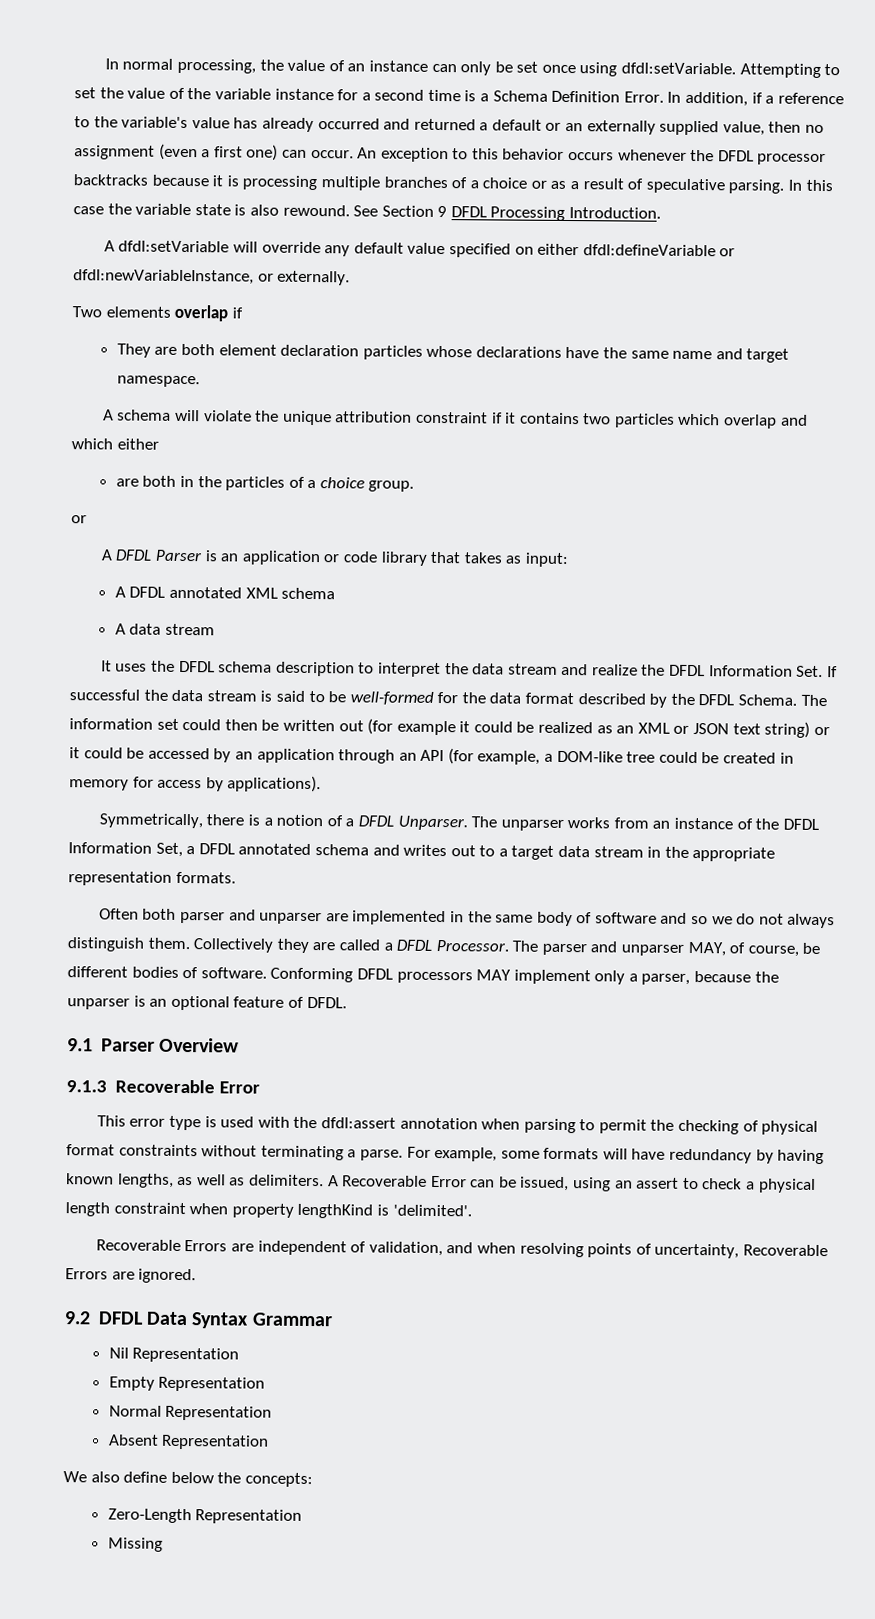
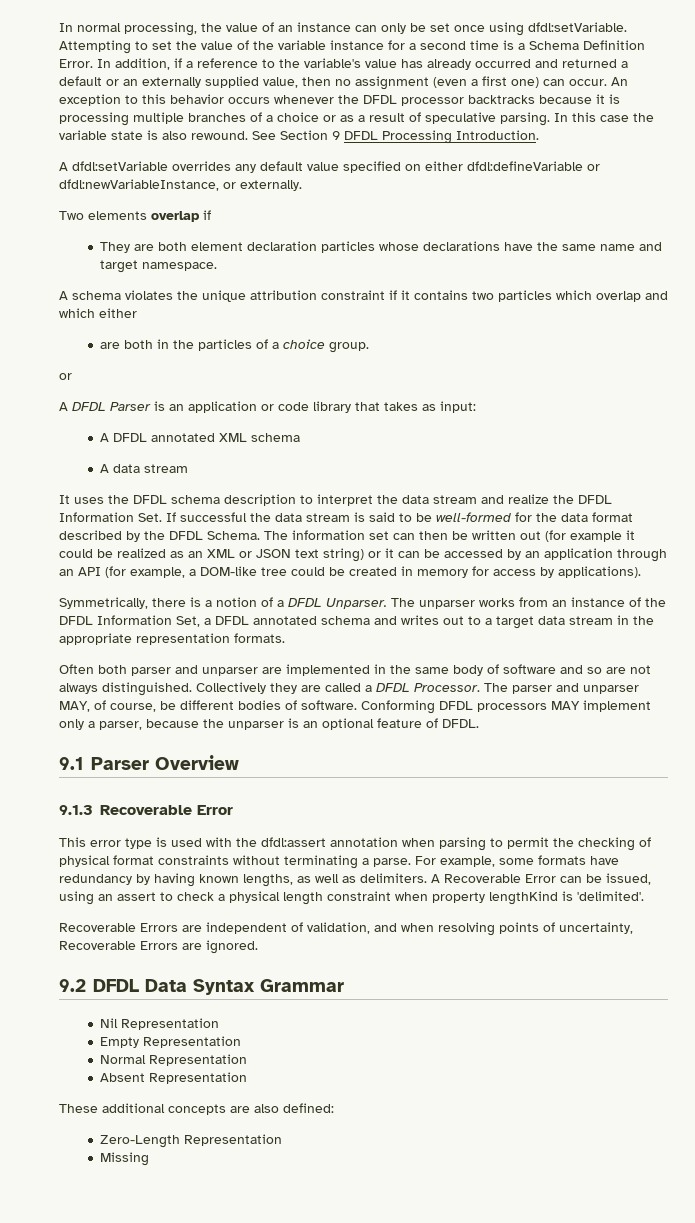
[232,241,321,254] will override -> [172,161,231,171] overrides
[174,409,252,422] will violate -> [125,290,173,300] violates
[182,718,222,731] could -> [393,533,415,540] can
[83,747,123,759] could -> [398,551,420,558] can
[711,913,836,929] [67,937,190,952] we do not always distinguish them. -> [606,665,651,674] [59,682,192,696] are not always distinguished.
[602,1148,628,1160] will -> (586, 860) none
[63,1471,313,1488] We also define below the concepts: -> [59,1103,334,1115] These additional concepts are also defined:

